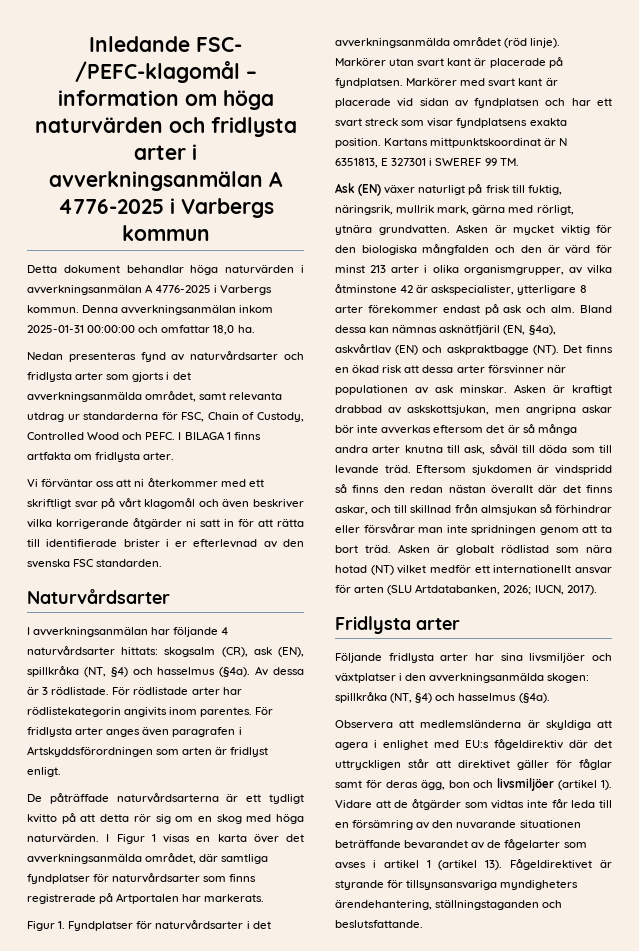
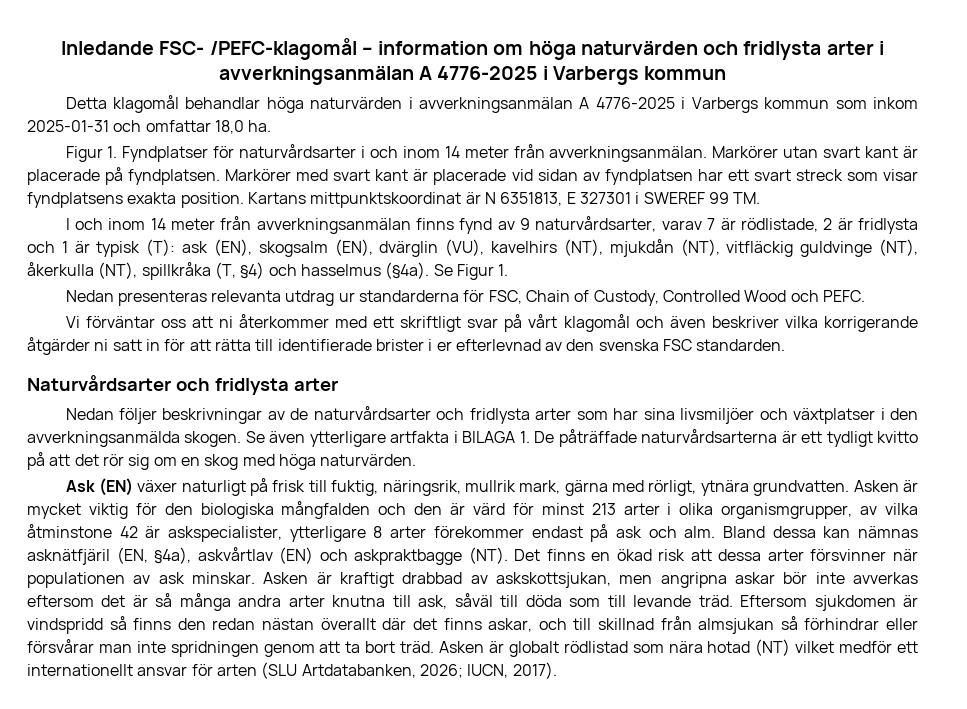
[63,265,120,273] dokument -> [112,95,179,113] klagomål
[27,305,237,315] kommun. Denna avverkningsanmälan -> [764,97,867,109] kommun som
[87,325,136,333] 00:00:00 -> (109, 126) none
[27,351,304,362] [27,372,191,382] [27,391,227,402] Nedan presenteras fynd av naturvårdsarter och fridlysta arter som gjorts i det avverkningsanmälda området, samt -> [65,144,919,162] [27,167,918,185] [27,192,761,208] [65,216,919,234] [27,239,919,257] [27,262,509,280] [65,290,207,306] Figur 1. Fyndplatser för naturvårdsarter i och inom 14 meter från avverkningsanmälan. Markörer utan svart kant är placerade på fyndplatsen. Markörer med svart kant är placerade vid sidan av fyndplatsen har ett svart streck som visar fyndplatsens exakta position. Kartans mittpunktskoordinat är N 6351813, E 327301 i SWEREF 99 TM. // I och inom 14 meter från avverkningsanmälan finns fynd av 9 naturvårdsarter, varav 7 är rödlistade, 2 är fridlysta och 1 är typisk (T): ask (EN), skogsalm (EN), dvärglin (VU), kavelhirs (NT), mjukdån (NT), vitfläckig guldvinge (NT), åkerkulla (NT), spillkråka (T, §4) och hasselmus (§4a). Se Figur 1. // Nedan presenteras
[178,431,261,440] [27,452,175,462] I BILAGA 1 finns artfakta om fridlysta arter. -> (865, 296) none
[27,627,229,637] [27,646,304,657] [27,666,304,677] [27,687,242,695] [27,707,274,717] [27,727,242,737] [27,746,269,757] [27,767,61,777] // I avverkningsanmälan har följande 4 naturvårdsarter hittats: skogsalm (CR), ask (EN), spillkråka (NT, §4) och hasselmus (§4a). Av dessa är 3 rödlistade. För rödlistade arter har rödlistekategorin angivits inom parentes. För fridlysta arter anges även paragrafen i Artskyddsförordningen som arten är fridlyst enligt. // -> [175,378,338,395] [65,406,919,424] [27,431,530,447] och fridlysta arter // Nedan följer beskrivningar av de naturvårdsarter och fridlysta arter som har sina livsmiljöer och växtplatser i den avverkningsanmälda skogen. Se även ytterligare artfakta i BILAGA 1.
[100,814,130,822] detta -> [74,454,99,466] det
[106,834,304,844] [27,853,269,864] [27,873,257,884] [27,893,265,904] [27,920,271,931] [335,37,561,48] [335,57,563,68] [335,78,558,88] [335,98,612,108] [335,118,567,128] [335,138,568,148] [335,158,519,168] I Figur 1 visas en karta över det avverkningsanmälda området, där samtliga fyndplatser för naturvårdsarter som finns registrerade på Artportalen har markerats. // Figur 1. Fyndplatser för naturvårdsarter i det avverkningsanmälda området (röd linje). Markörer utan svart kant är placerade på fyndplatsen. Markörer med svart kant är placerade vid sidan av fyndplatsen och har ett svart streck som visar fyndplatsens exakta position. Kartans mittpunktskoordinat är N 6351813, E 327301 i SWEREF 99 TM. -> (417, 460) none
[335,616,460,634] [335,653,612,663] [335,673,590,683] [335,692,550,703] [335,720,612,730] [335,739,612,750] [335,759,612,770] [335,778,612,791] [335,799,612,810] [335,820,581,830] [335,839,587,850] [335,859,612,870] [335,880,579,890] [335,900,563,910] [335,920,423,928] // Fridlysta arter // Följande fridlysta arter har sina livsmiljöer och växtplatser i den avverkningsanmälda skogen: spillkråka (NT, §4) och hasselmus (§4a). // Observera att medlemsländerna är skyldiga att agera i enlighet med EU:s fågeldirektiv där det uttryckligen står att direktivet gäller för fåglar samt för deras ägg, bon och livsmiljöer (artikel 1). Vidare att de åtgärder som vidtas inte får leda till en försämring av den nuvarande situationen beträffande bevarandet av de fågelarter som avses i artikel 1 (artikel 13). Fågeldirektivet är styrande för tillsynsansvariga myndigheters ärendehantering, ställningstaganden och beslutsfattande. -> (557, 670) none

